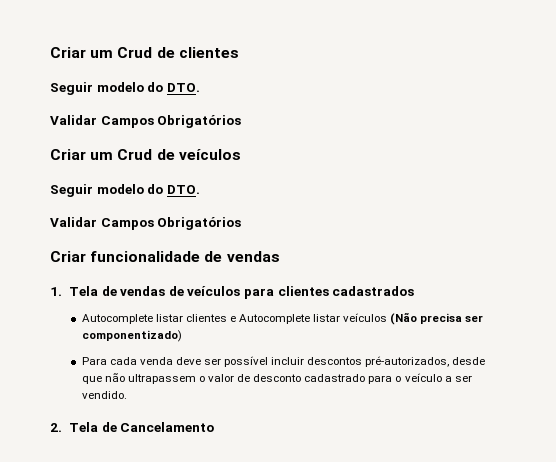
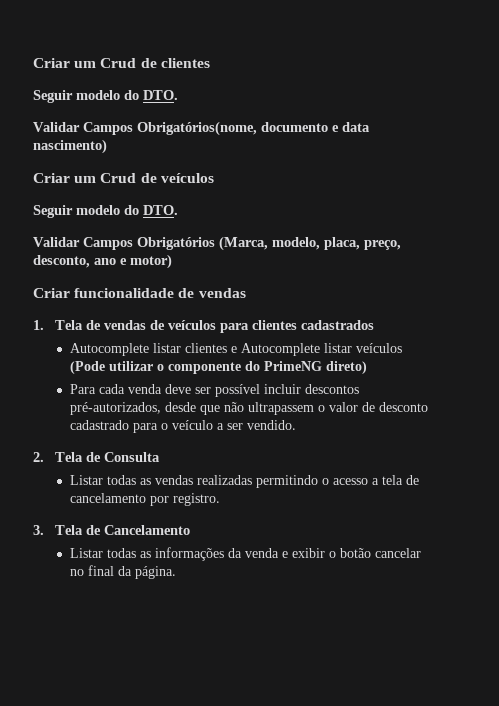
[157,115,242,128] Obrigatórios -> [137,121,370,136] [33,139,107,154] Obrigatórios(nome, documento e data nascimento)
(242, 223) none -> [219,236,401,251] [33,254,172,269] (Marca, modelo, placa, preço, desconto, ano e motor)
[390,312,484,325] [81,330,182,342] (Não precisa ser componentizado) -> [70,361,368,374] (Pode utilizar o componente do PrimeNG direto)
[120,422,215,432] Cancelamento -> [103,452,160,462] [70,475,420,488] [70,493,221,506] [33,525,190,535] [70,547,422,561] [70,565,177,579] Consulta // Listar todas as vendas realizadas permitindo o acesso a tela de cancelamento por registro. // 3. Tela de Cancelamento // Listar todas as informações da venda e exibir o botão cancelar no final da página.

